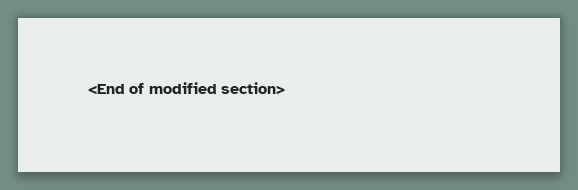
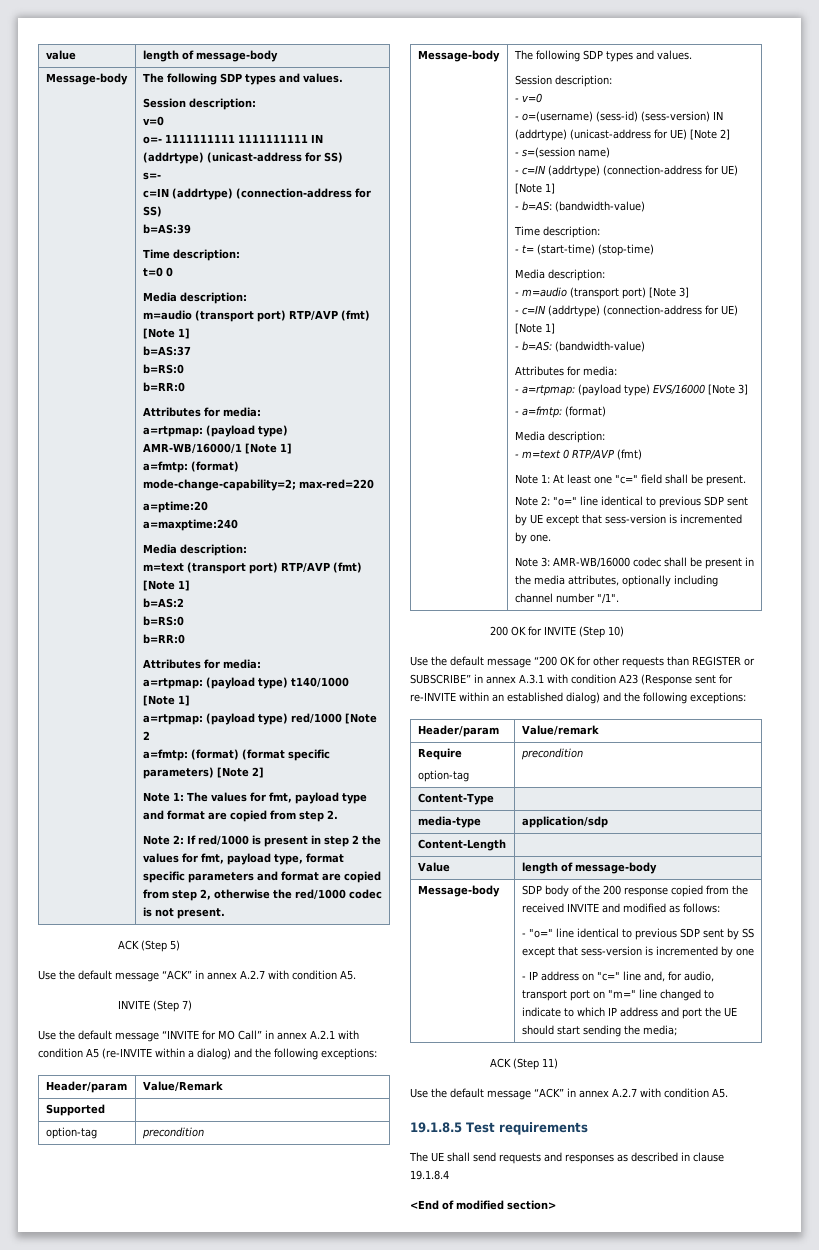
(88, 89) none -> [45,50,76,60] [142,50,278,62] [45,73,128,85] [142,73,343,85] [142,98,256,110] [142,116,164,126] [142,134,323,144] [142,152,343,164] [142,172,161,180] [142,188,371,200] [142,206,162,217] [142,224,191,234] [142,249,240,261] [142,267,173,277] [142,292,247,304] [142,310,370,322] [142,328,190,339] [142,346,191,356] [142,364,184,374] [142,382,185,392] [142,407,261,417] [142,425,288,437] [142,443,292,454] [142,461,239,473] [142,479,374,491] [142,501,208,513] [142,519,238,531] [142,544,247,556] [142,562,362,574] [142,580,190,591] [142,598,184,608] [142,616,184,626] [142,634,185,644] [142,659,261,669] [142,677,349,689] [142,695,190,706] [142,713,377,725] [142,731,150,740] [142,749,330,761] [142,767,264,779] [142,792,367,804] [142,810,338,822] [142,835,381,847] [142,853,344,865] [142,871,381,883] [142,889,382,901] [142,907,225,919] [118,940,181,952] [38,970,356,982] [118,1000,193,1012] [38,1030,359,1042] [38,1048,377,1060] [45,1081,127,1093] [142,1081,223,1092] [45,1104,105,1116] [45,1127,97,1139] [141,1127,204,1139] [417,50,500,62] [513,50,692,62] [514,75,612,87] [514,93,542,103] [514,111,723,122] [514,129,730,141] [514,147,610,158] [514,165,738,177] [514,183,555,194] [514,201,645,212] [513,226,600,238] [514,244,654,256] [514,269,605,281] [514,287,689,299] [514,305,738,317] [514,323,555,334] [514,341,645,352] [514,366,617,376] [514,384,748,396] [514,406,606,418] [514,431,605,443] [514,449,642,460] [514,474,746,486] [514,496,748,508] [514,514,742,526] [514,532,551,544] [514,557,754,569] [514,575,718,587] [514,593,619,604] [490,626,625,638] [410,656,755,668] [410,674,733,686] [410,692,746,704] [417,725,499,737] [521,725,599,736] [417,748,462,760] [417,770,469,782] [520,748,583,760] [417,793,494,805] [417,816,481,828] [521,816,608,828] [417,839,506,851] [417,862,450,872] [521,862,657,874] [417,885,500,897] [521,885,748,897] [521,903,720,913] [521,928,754,940] [521,946,754,958] [521,971,714,982] [521,989,714,1001] [521,1007,737,1019] [521,1025,677,1037] [490,1058,559,1070] [410,1088,728,1100] [410,1122,588,1135] [409,1152,724,1164] [410,1170,449,1180] value | length of message-body // Message-body | The following SDP types and values. // Session description: // v=0 // o=- 1111111111 1111111111 IN (addrtype) (unicast-address for SS) // s=- // c=IN (addrtype) (connection-address for SS) // b=AS:39 // Time description: // t=0 0 // Media description: // m=audio (transport port) RTP/AVP (fmt) [Note 1] // b=AS:37 // b=RS:0 // b=RR:0 // Attributes for media: // a=rtpmap: (payload type) AMR-WB/16000/1 [Note 1] // a=fmtp: (format) mode-change-capability=2; max-red=220 // a=ptime:20 // a=maxptime:240 // Media description: // m=text (transport port) RTP/AVP (fmt) [Note 1] // b=AS:2 // b=RS:0 // b=RR:0 // Attributes for media: // a=rtpmap: (payload type) t140/1000 [Note 1] // a=rtpmap: (payload type) red/1000 [Note 2 // a=fmtp: (format) (format specific parameters) [Note 2] // Note 1: The values for fmt, payload type and format are copied from step 2. // Note 2: If red/1000 is present in step 2 the values for fmt, payload type, format specific parameters and format are copied from step 2, otherwise the red/1000 codec is not present. // ACK (Step 5) // Use the default message “ACK” in annex A.2.7 with condition A5. // INVITE (Step 7) // Use the default message “INVITE for MO Call” in annex A.2.1 with condition A5 (re-INVITE within a dialog) and the following exceptions: // Header/param | Value/Remark // Supported | // option-tag | precondition // Message-body | The following SDP types and values. // Session description: // - v=0 // - o=(username) (sess-id) (sess-version) IN (addrtype) (unicast-address for UE) [Note 2] // - s=(session name) // - c=IN (addrtype) (connection-address for UE) [Note 1] // - b=AS: (bandwidth-value) // Time description: // - t= (start-time) (stop-time) // Media description: // - m=audio (transport port) [Note 3] // - c=IN (addrtype) (connection-address for UE) [Note 1] // - b=AS: (bandwidth-value) // Attributes for media: // - a=rtpmap: (payload type) EVS/16000 [Note 3] // - a=fmtp: (format) // Media description: // - m=text 0 RTP/AVP (fmt) // Note 1: At least one "c=" field shall be present. // Note 2: "o=" line identical to previous SDP sent by UE except that sess-version is incremented by one. // Note 3: AMR-WB/16000 codec shall be present in the media attributes, optionally including channel number "/1". // 200 OK for INVITE (Step 10) // Use the default message “200 OK for other requests than REGISTER or SUBSCRIBE” in annex A.3.1 with condition A23 (Response sent for re-INVITE within an established dialog) and the following exceptions: // Header/param | Value/remark // Require // option-tag | precondition // Content-Type | // media-type | application/sdp // Content-Length | // Value | length of message-body // Message-body | SDP body of the 200 response copied from the received INVITE and modified as follows: // - "o=" line identical to previous SDP sent by SS except that sess-version is incremented by one // - IP address on "c=" line and, for audio, transport port on "m=" line changed to indicate to which IP address and port the UE should start sending the media; // ACK (Step 11) // Use the default message “ACK” in annex A.2.7 with condition A5. // 19.1.8.5 Test requirements // The UE shall send requests and responses as described in clause 19.1.8.4 //

